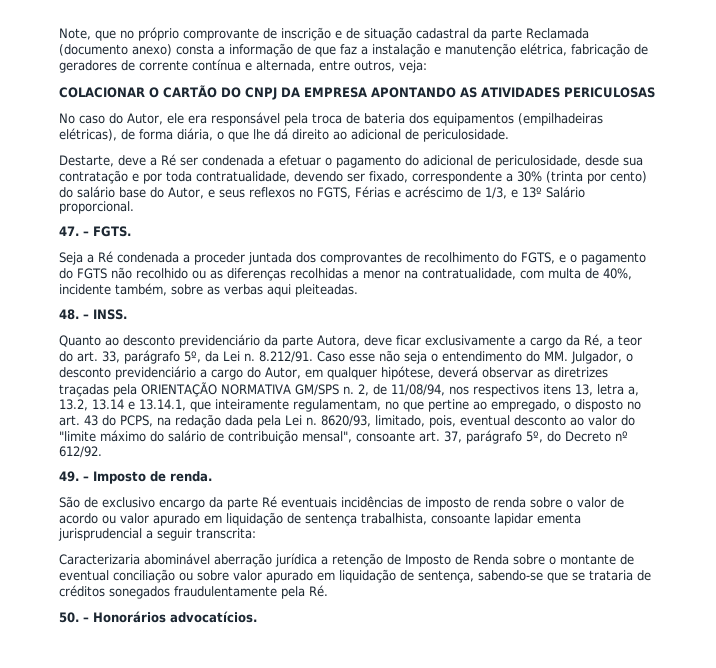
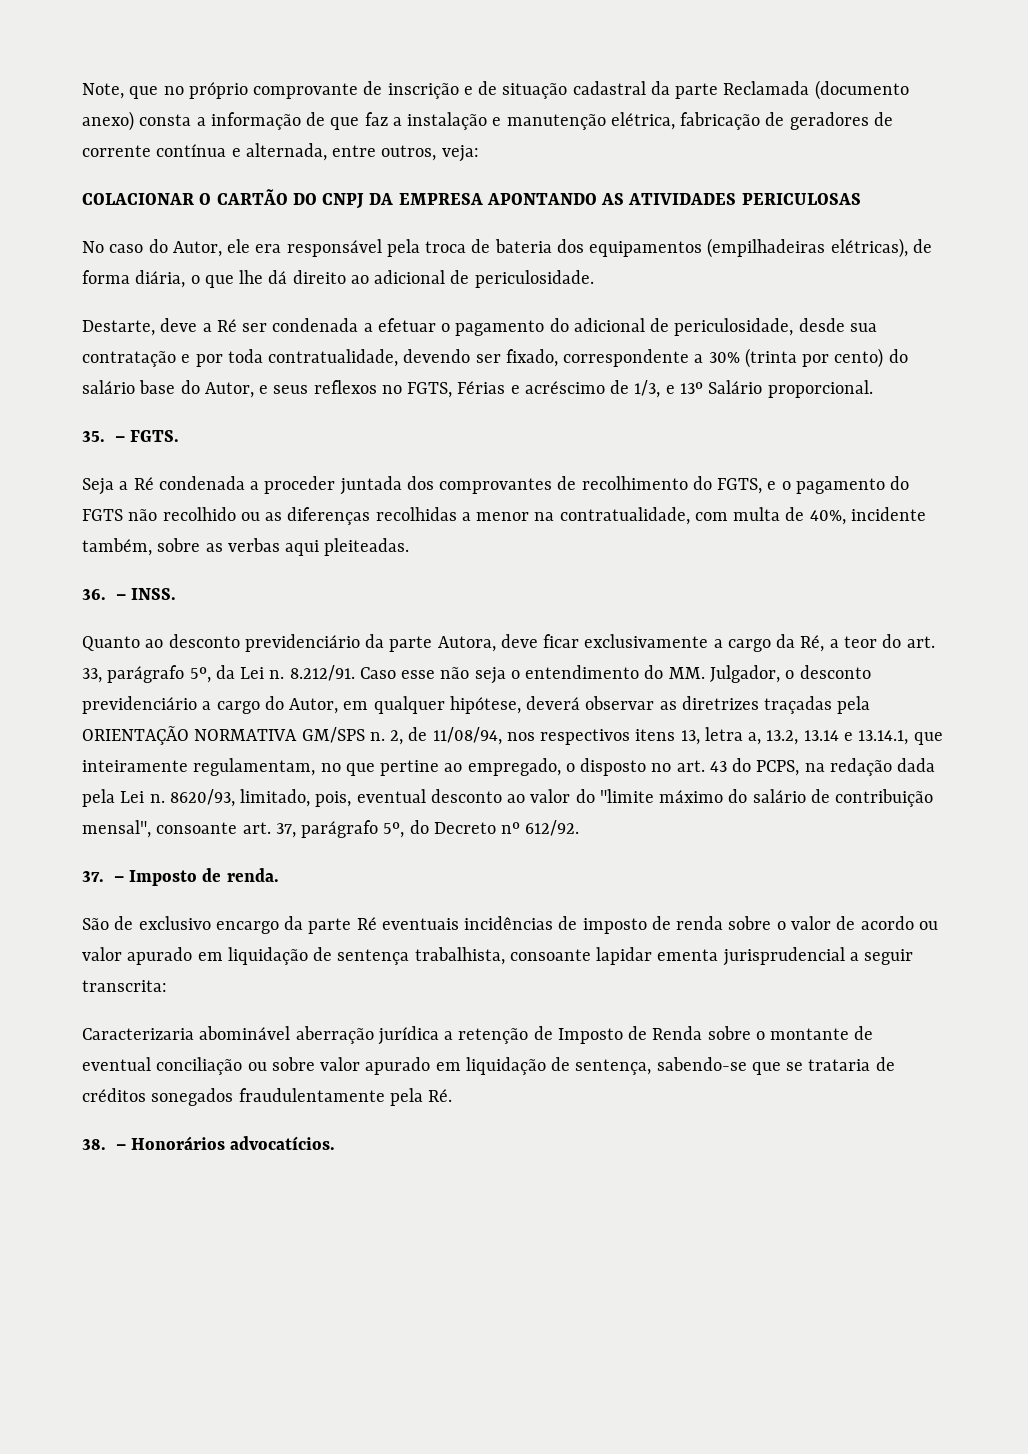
[59,226,79,236] 47. -> [82,431,105,442] 35.
[59,309,79,320] 48. -> [82,589,106,600] 36.
[59,471,79,482] 49. -> [82,871,104,882] 37.
[59,612,79,623] 50. -> [82,1139,106,1150] 38.

